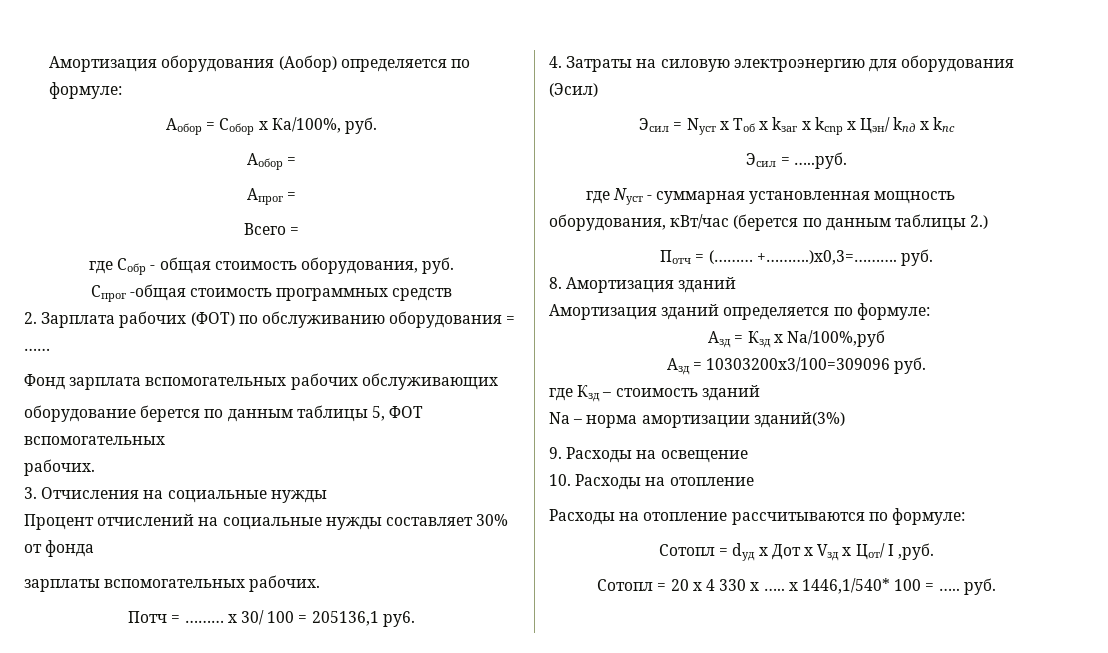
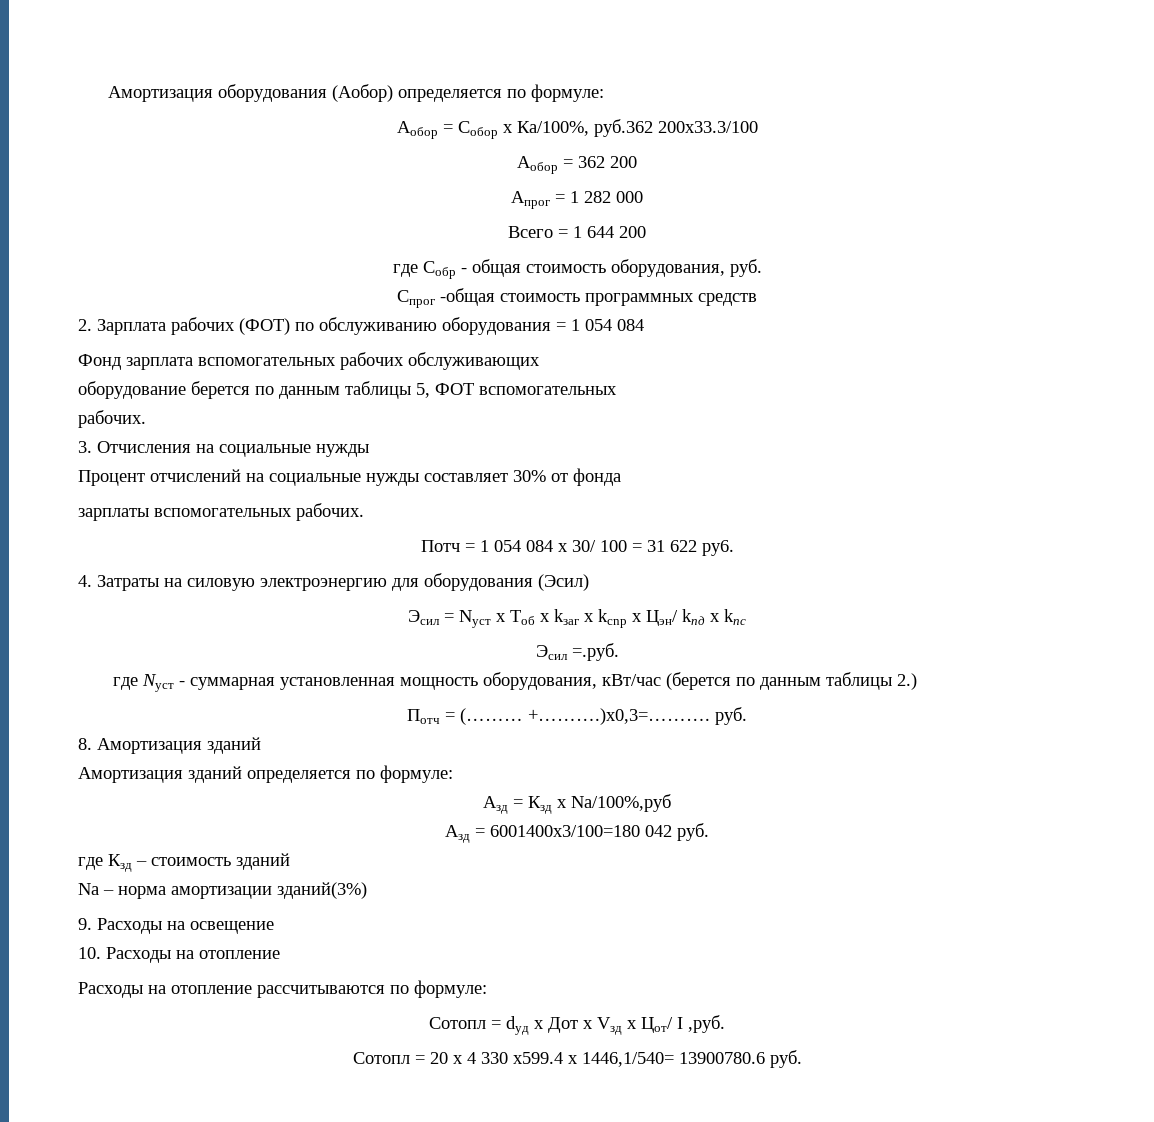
[344,117,377,134] [246,153,297,170] руб. // Аобор = -> [593,119,758,137] [517,156,637,174] руб.362 200x33.3/100 // Аобор = 362 200
(297, 196) none -> [570,191,643,203] 1 282 000
(300, 231) none -> [573,226,646,238] 1 644 200
[24,348,50,351] …… -> [571,319,644,331] 1 054 084
[184,620,224,623] ……… -> [479,540,553,552] 1 054 084
[311,611,379,626] 205136,1 -> [646,540,697,552] 31 622
[780,152,847,169] = …..руб. -> [571,643,619,661] =.руб.
[706,357,891,372] 10303200х3/100=309096 -> [490,825,672,837] 6001400х3/100=180 042
[750,578,960,594] x ….. x 1446,1/540* 100 = ….. -> [512,1052,765,1067] x599.4 x 1446,1/540= 13900780.6

